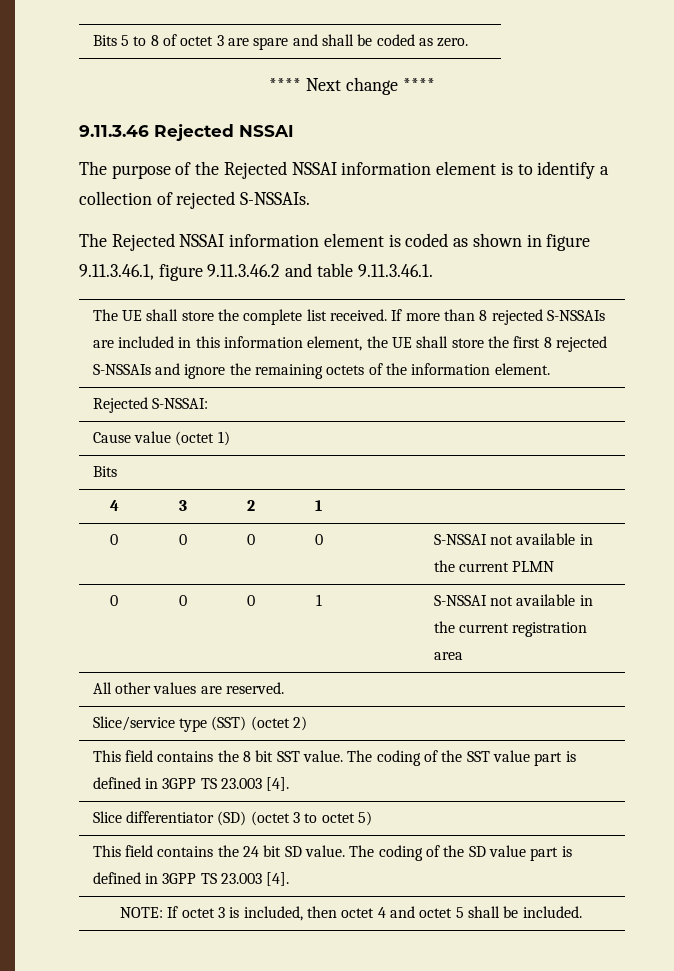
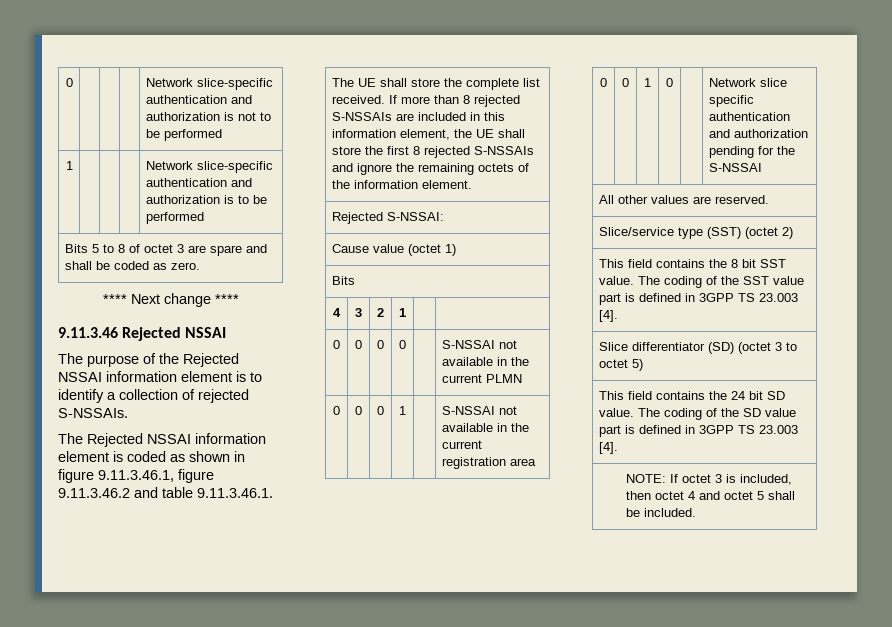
(92, 40) none -> [65,78,73,87] [145,78,273,90] [145,95,252,104] [145,112,271,121] [145,129,222,141] [65,161,73,170] [145,161,273,173] [145,178,252,187] [145,195,267,204] [145,212,204,224] 0 | | | | Network slice-specific authentication and authorization is not to be performed // 1 | | | | Network slice-specific authentication and authorization is to be performed //
(463, 656) none -> [600,78,607,87] [622,78,629,87] [644,78,651,87] [666,78,673,87] [708,78,787,87] [708,95,754,107] [708,112,790,121] [708,129,808,138] [708,146,795,158] [708,163,762,172] // 0 | 0 | 1 | 0 | | Network slice specific authentication and authorization pending for the S-NSSAI

